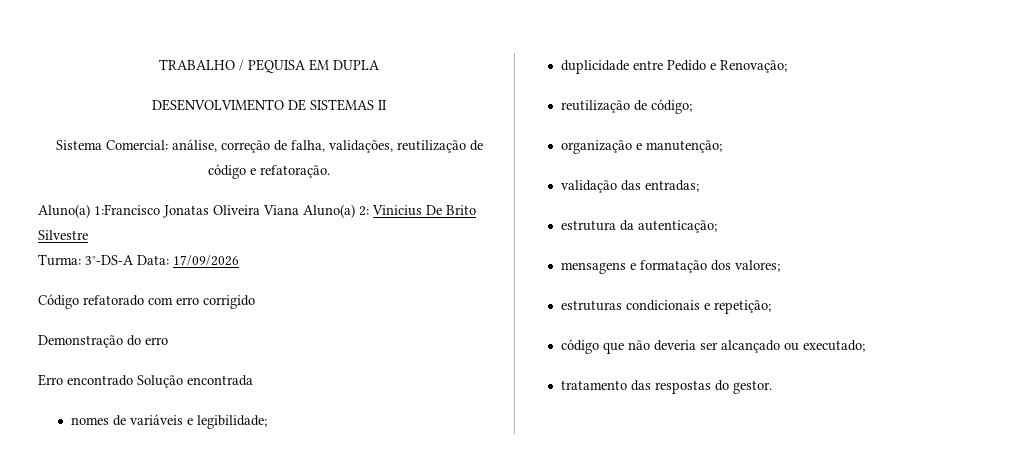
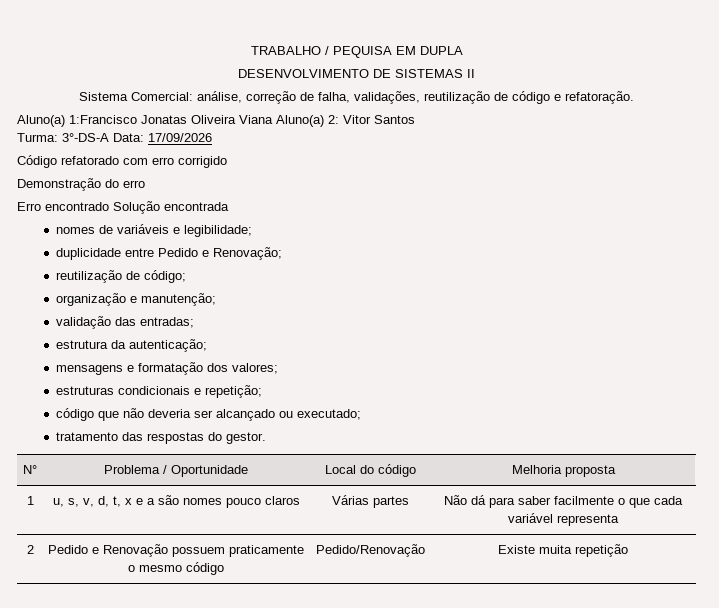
[372,205,476,216] [38,230,88,240] Vinicius De Brito Silvestre -> [343,115,415,124] Vitor Santos
(773, 387) none -> [23,465,37,474] [104,465,248,477] [324,464,416,477] [511,465,616,477] [26,496,34,505] [52,495,300,508] [331,495,409,508] [444,495,683,508] [508,513,619,526] [26,545,34,554] [48,544,304,557] [128,562,224,575] [315,544,425,557] [498,544,628,557] // N° | Problema / Oportunidade | Local do código | Melhoria proposta // 1 | u, s, v, d, t, x e a são nomes pouco claros | Várias partes | Não dá para saber facilmente o que cada variável representa // 2 | Pedido e Renovação possuem praticamente o mesmo código | Pedido/Renovação | Existe muita repetição

